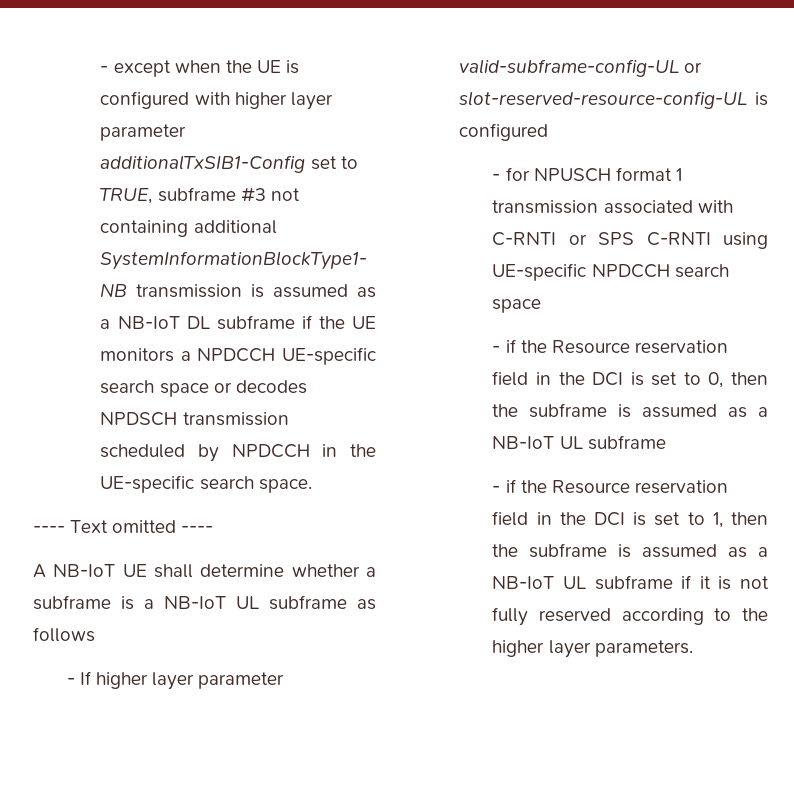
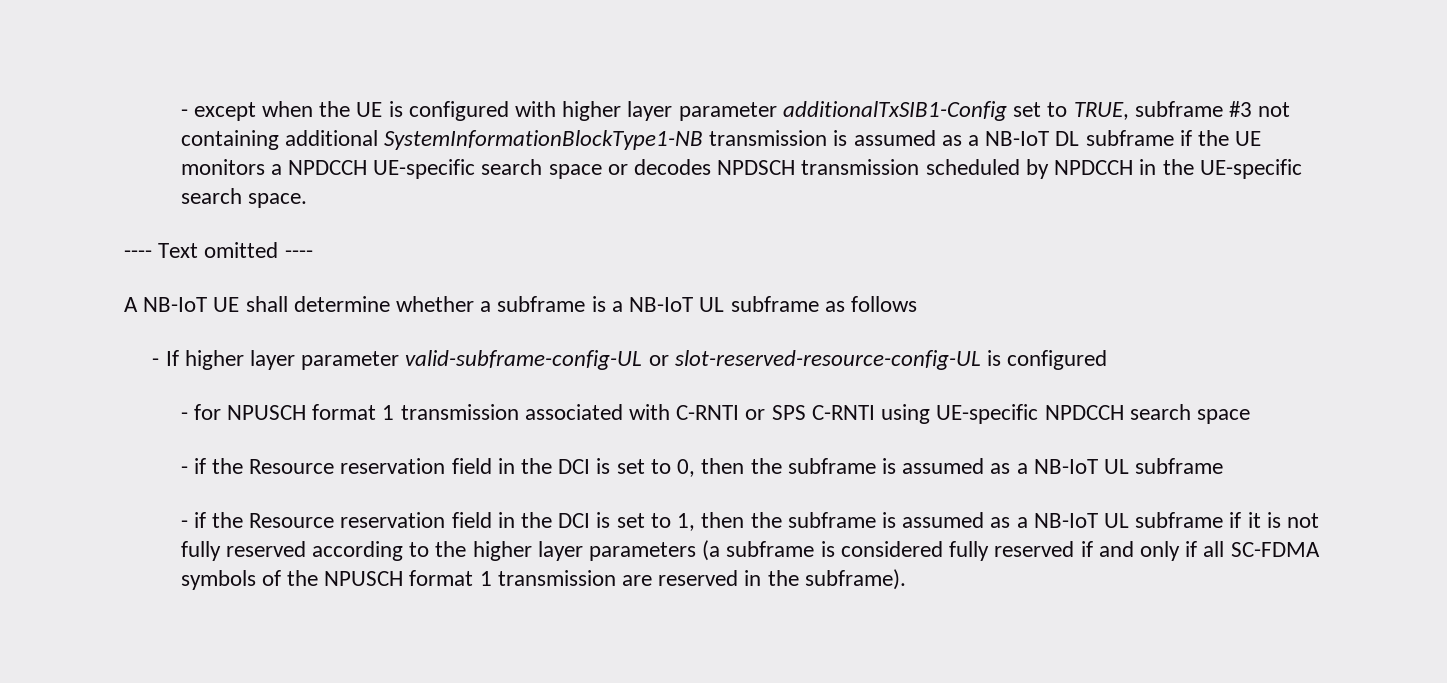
[594,640,693,657] parameters. -> [589,540,1320,561] [180,569,906,590] parameters (a subframe is considered fully reserved if and only if all SC-FDMA symbols of the NPUSCH format 1 transmission are reserved in the subframe).

